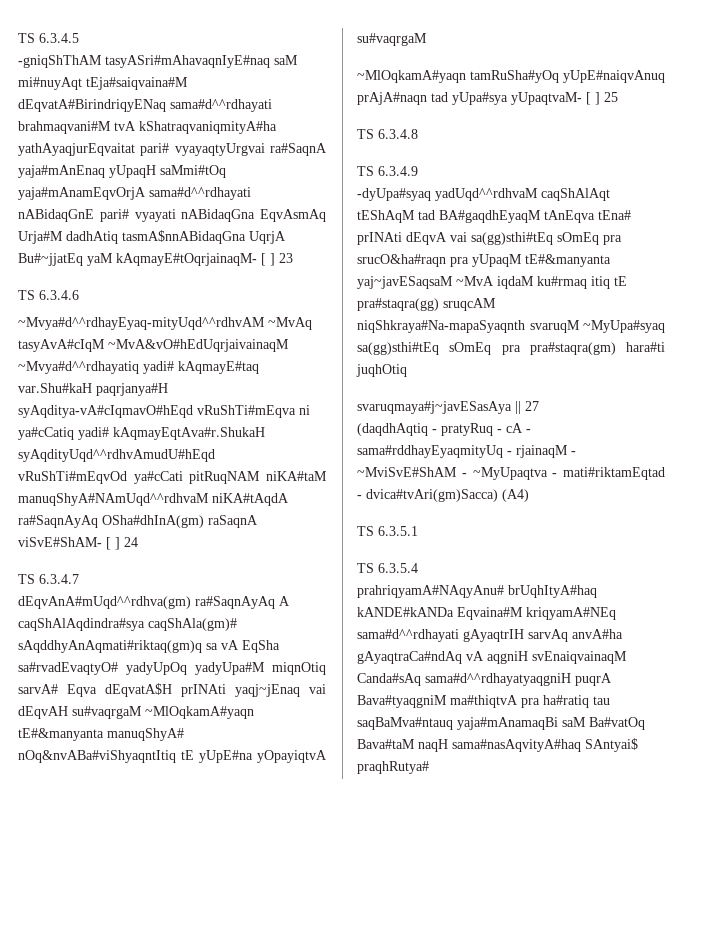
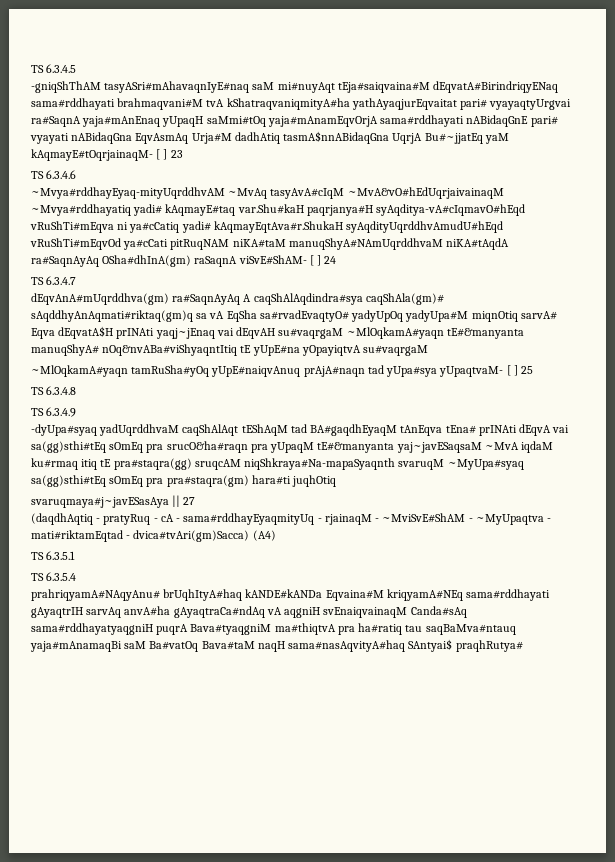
[170,99,272,112] sama#d^^rdhayati -> [31,98,115,110] sama#rddhayati
[149,187,251,200] sama#d^^rdhayati -> [380,115,465,127] sama#rddhayati
[18,317,265,330] ~Mvya#d^^rdhayEyaq-mityUqd^^rdhvAM -> [31,187,225,199] ~Mvya#rddhayEyaq-mityUqrddhvAM
[18,361,139,374] ~Mvya#d^^rdhayatiq -> [31,204,131,216] ~Mvya#rddhayatiq
[18,449,215,462] syAqdityUqd^^rdhvAmudU#hEqd -> [346,221,504,233] syAqdityUqrddhvAmudU#hEqd
[18,493,209,506] manuqShyA#NAmUqd^^rdhvaM -> [288,238,443,250] manuqShyA#NAmUqrddhvaM
[18,596,191,609] dEqvAnA#mUqd^^rdhva(gm) -> [31,293,169,305] dEqvAnA#mUqrddhva(gm)
[435,188,538,201] yadUqd^^rdhvaM -> [99,424,180,436] yadUqrddhvaM
[357,629,459,642] sama#d^^rdhayati -> [466,589,551,601] sama#rddhayati
[425,673,571,686] sama#d^^rdhayatyaqgniH -> [31,623,153,635] sama#rddhayatyaqgniH

